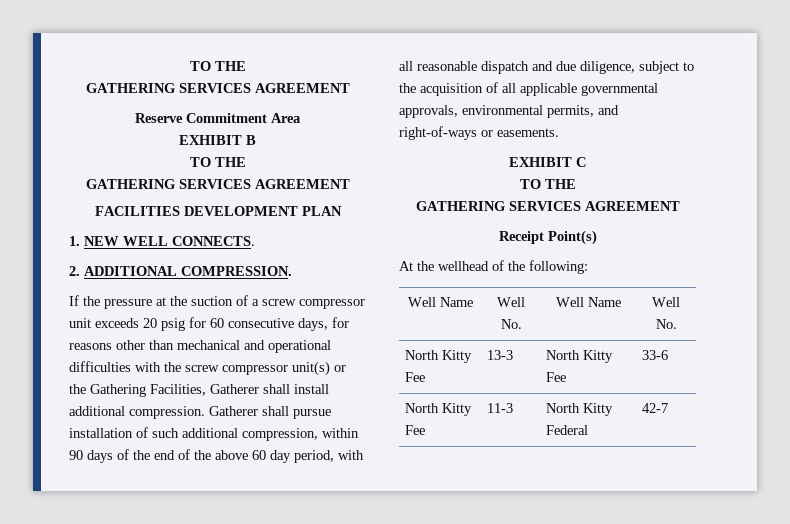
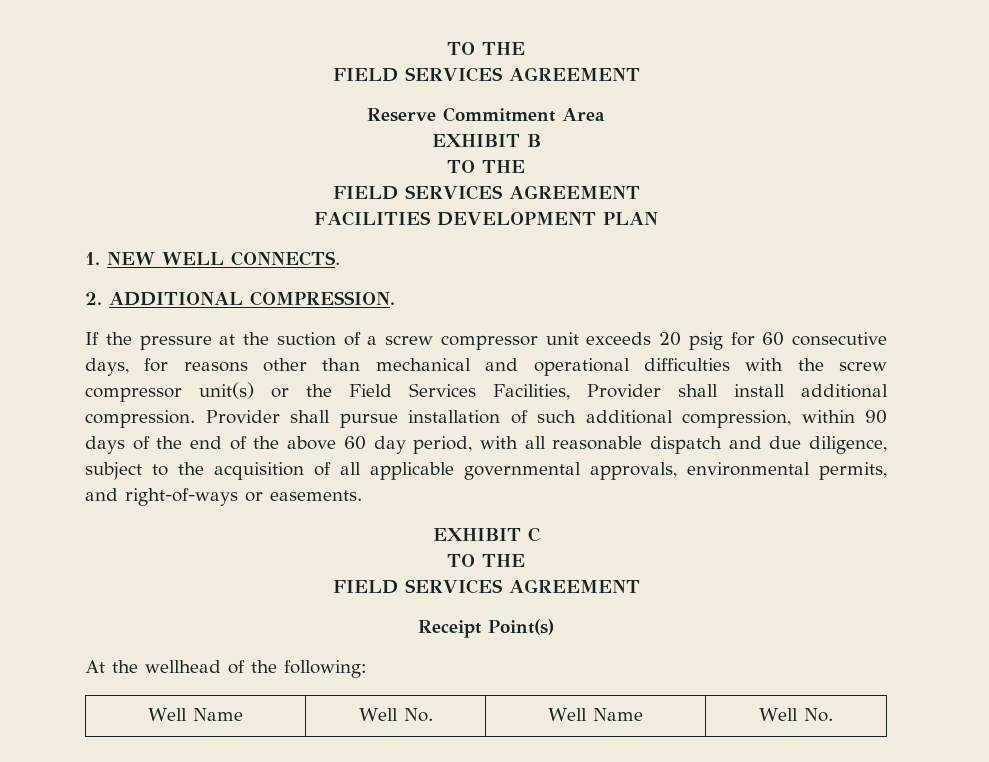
[189,61,246,71] [85,83,175,93] TO THE // GATHERING -> [447,42,525,55] [332,68,398,82] TO THE // FIELD
[85,179,175,189] GATHERING -> [332,186,398,200] FIELD
[90,384,259,397] Gathering Facilities, Gatherer -> [349,383,661,400] Field Services Facilities, Provider
[209,406,258,416] Gatherer -> [205,410,280,424] Provider
[415,201,505,211] GATHERING -> [332,580,398,594] FIELD
[405,350,473,363] [405,372,426,382] [487,350,514,360] [546,350,614,363] [546,372,567,382] [642,350,669,360] [405,403,473,416] [405,425,426,435] [487,403,514,413] [546,403,614,416] [546,425,589,435] [642,403,669,413] // North Kitty Fee | 13-3 | North Kitty Fee | 33-6 // North Kitty Fee | 11-3 | North Kitty Federal | 42-7 -> (833, 715) none

